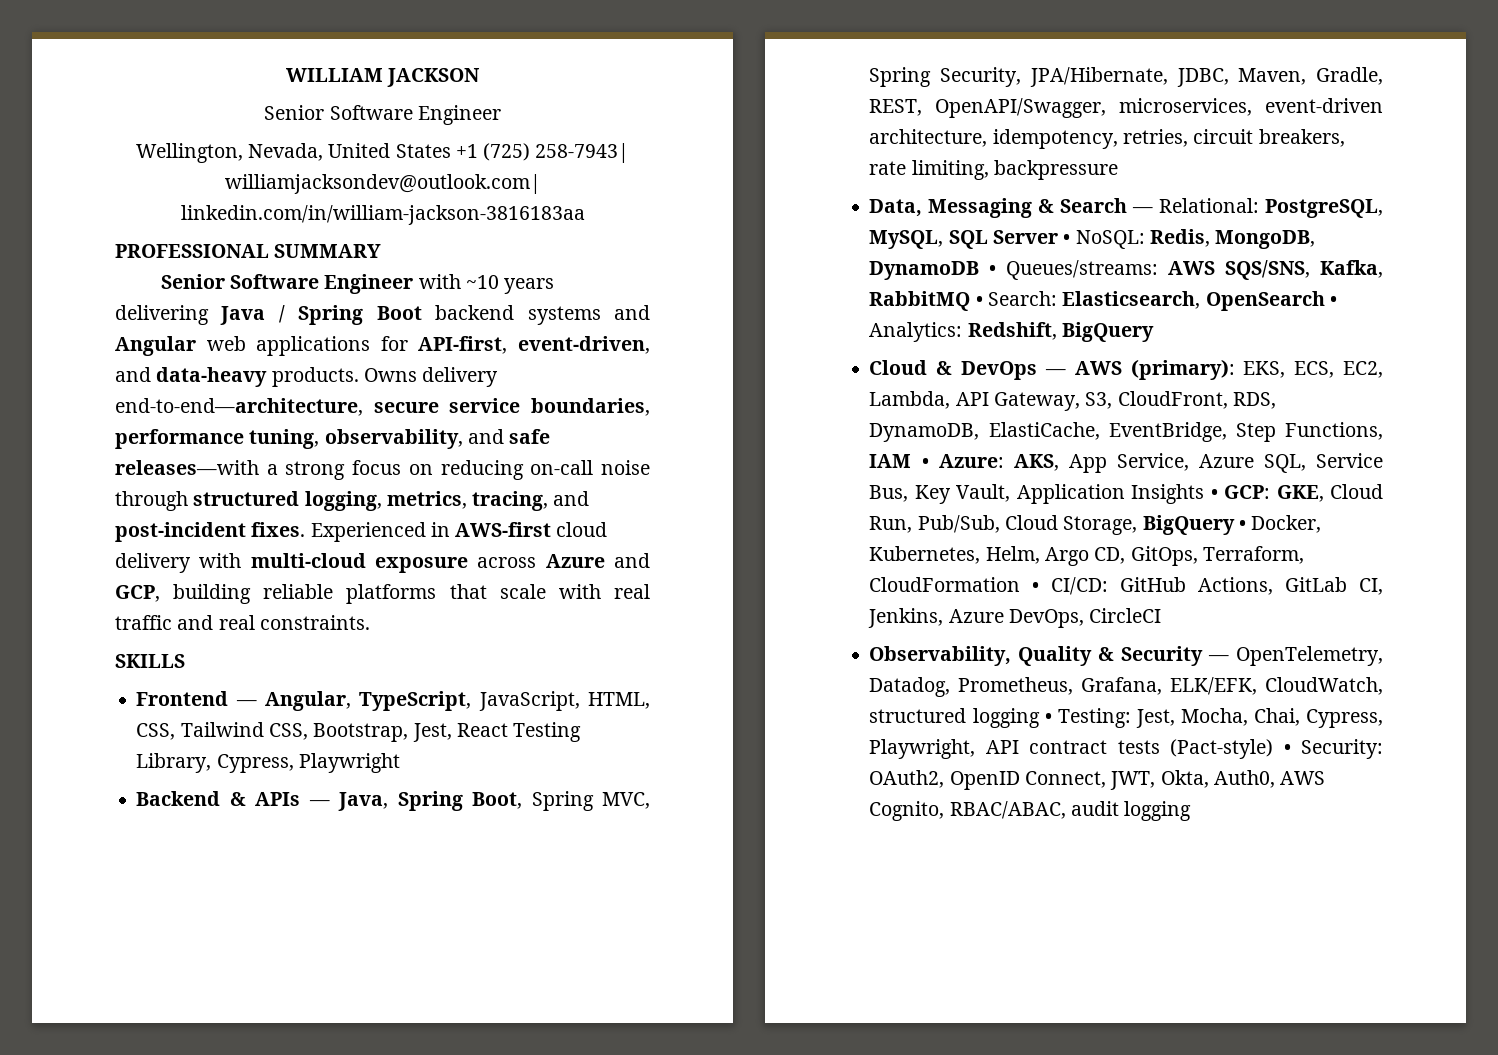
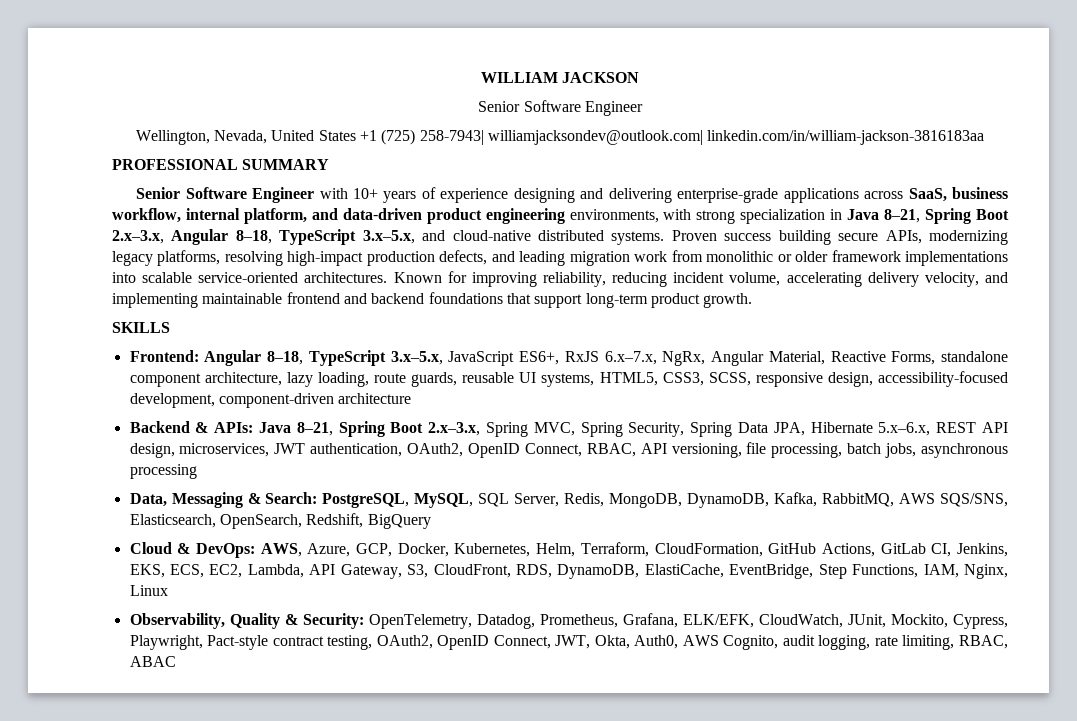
[465,275,555,294] [115,305,650,325] [115,336,650,356] [115,367,499,387] [115,398,650,416] [115,429,551,449] [115,460,650,480] [115,491,590,511] [115,522,608,542] [115,553,650,573] [115,584,651,604] [115,615,370,630] [115,654,185,668] [136,691,650,711] [136,722,582,742] [136,753,400,773] [136,791,651,811] [869,67,1383,87] [869,98,1383,118] [869,129,1345,149] [869,160,1118,180] [869,198,1383,218] [869,229,1316,249] [869,260,1383,280] [869,291,1337,311] [869,322,1154,342] [869,359,1235,380] ~10 years delivering Java / Spring Boot backend systems and Angular web applications for API-first, event-driven, and data-heavy products. Owns delivery end-to-end—architecture, secure service boundaries, performance tuning, observability, and safe releases—with a strong focus on reducing on-call noise through structured logging, metrics, tracing, and post-incident fixes. Experienced in AWS-first cloud delivery with multi-cloud exposure across Azure and GCP, building reliable platforms that scale with real traffic and real constraints. // SKILLS // Frontend — Angular, TypeScript, JavaScript, HTML, CSS, Tailwind CSS, Bootstrap, Jest, React Testing Library, Cypress, Playwright // Backend & APIs — Java, Spring Boot, Spring MVC, Spring Security, JPA/Hibernate, JDBC, Maven, Gradle, REST, OpenAPI/Swagger, microservices, event-driven architecture, idempotency, retries, circuit breakers, rate limiting, backpressure // Data, Messaging & Search — Relational: PostgreSQL, MySQL, SQL Server • NoSQL: Redis, MongoDB, DynamoDB • Queues/streams: AWS SQS/SNS, Kafka, RabbitMQ • Search: Elasticsearch, OpenSearch • Analytics: Redshift, BigQuery // Cloud & DevOps — AWS (primary): -> [353,187,1008,203] [112,208,1010,224] [112,229,1009,245] [112,250,1009,266] [112,271,1008,287] [112,292,753,308] [112,322,170,333] [129,350,1008,366] [129,371,1009,387] [129,393,412,408] [129,421,1008,437] [129,442,1008,458] [129,464,197,479] [129,492,1008,508] [129,513,431,529] [129,542,1009,558] 10+ years of experience designing and delivering enterprise-grade applications across SaaS, business workflow, internal platform, and data-driven product engineering environments, with strong specialization in Java 8–21, Spring Boot 2.x–3.x, Angular 8–18, TypeScript 3.x–5.x, and cloud-native distributed systems. Proven success building secure APIs, modernizing legacy platforms, resolving high-impact production defects, and leading migration work from monolithic or older framework implementations into scalable service-oriented architectures. Known for improving reliability, reducing incident volume, accelerating delivery velocity, and implementing maintainable frontend and backend foundations that support long-term product growth. // SKILLS // Frontend: Angular 8–18, TypeScript 3.x–5.x, JavaScript ES6+, RxJS 6.x–7.x, NgRx, Angular Material, Reactive Forms, standalone component architecture, lazy loading, route guards, reusable UI systems, HTML5, CSS3, SCSS, responsive design, accessibility-focused development, component-driven architecture // Backend & APIs: Java 8–21, Spring Boot 2.x–3.x, Spring MVC, Spring Security, Spring Data JPA, Hibernate 5.x–6.x, REST API design, microservices, JWT authentication, OAuth2, OpenID Connect, RBAC, API versioning, file processing, batch jobs, asynchronous processing // Data, Messaging & Search: PostgreSQL, MySQL, SQL Server, Redis, MongoDB, DynamoDB, Kafka, RabbitMQ, AWS SQS/SNS, Elasticsearch, OpenSearch, Redshift, BigQuery // Cloud & DevOps: AWS, Azure, GCP, Docker, Kubernetes, Helm, Terraform, CloudFormation, GitHub Actions, GitLab CI, Jenkins,
[869,453,1383,473] [869,484,1383,504] [869,515,1322,535] [869,546,1304,566] [869,577,1383,595] [868,608,1162,628] IAM • Azure: AKS, App Service, Azure SQL, Service Bus, Key Vault, Application Insights • GCP: GKE, Cloud Run, Pub/Sub, Cloud Storage, BigQuery • Docker, Kubernetes, Helm, Argo CD, GitOps, Terraform, CloudFormation • CI/CD: GitHub Actions, GitLab CI, Jenkins, Azure DevOps, CircleCI -> [923,564,1008,579] [129,585,168,596] IAM, Nginx, Linux
[1121,646,1230,666] Security — -> [302,613,364,629] Security:
[869,708,1383,728] [869,739,1383,759] structured logging • Testing: Jest, Mocha, Chai, Cypress, Playwright, API contract tests (Pact-style) • Security: -> [847,614,1008,629] [129,635,373,650] JUnit, Mockito, Cypress, Playwright, Pact-style contract testing,
[949,801,1192,821] RBAC/ABAC, audit logging -> [782,635,1008,650] [129,656,176,667] audit logging, rate limiting, RBAC, ABAC

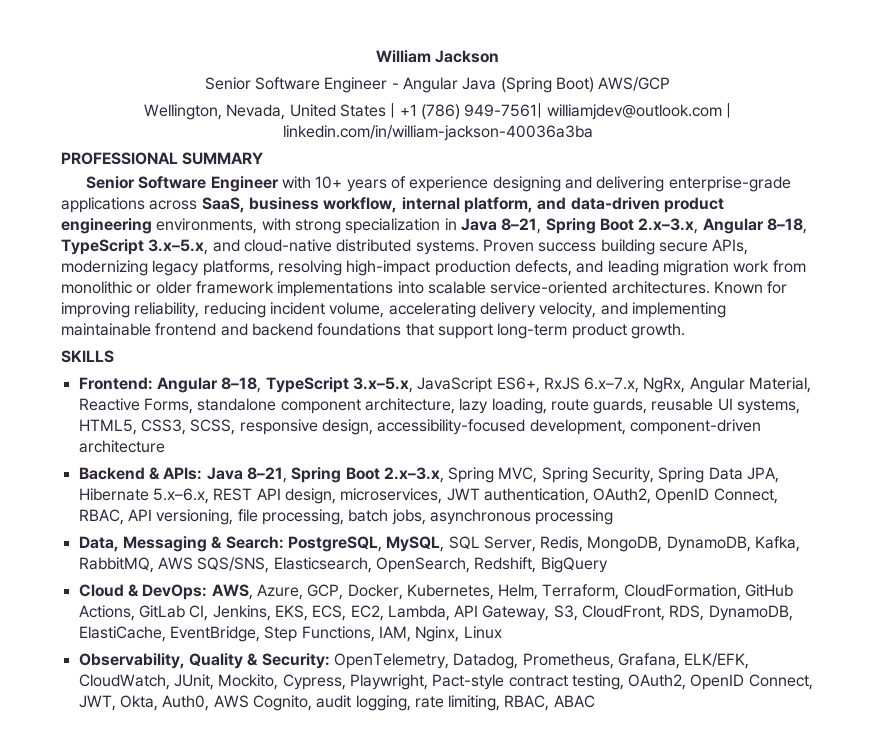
[480,72,640,83] [478,100,643,116] [135,129,985,145] WILLIAM JACKSON // Senior Software Engineer // Wellington, Nevada, United States +1 (725) 258-7943| williamjacksondev@outlook.com| linkedin.com/in/william-jackson-3816183aa -> [375,50,500,63] [204,77,671,93] [144,103,731,120] [282,125,593,141] William Jackson // Senior Software Engineer - Angular Java (Spring Boot) AWS/GCP // Wellington, Nevada, United States | +1 (786) 949-7561| williamjdev@outlook.com | linkedin.com/in/william-jackson-40036a3ba

